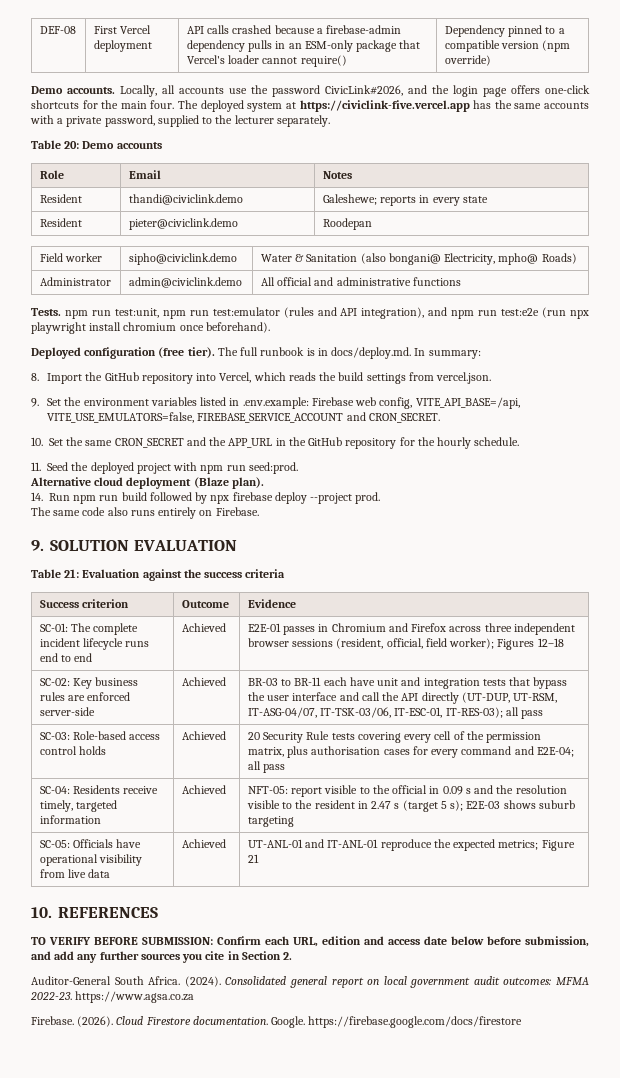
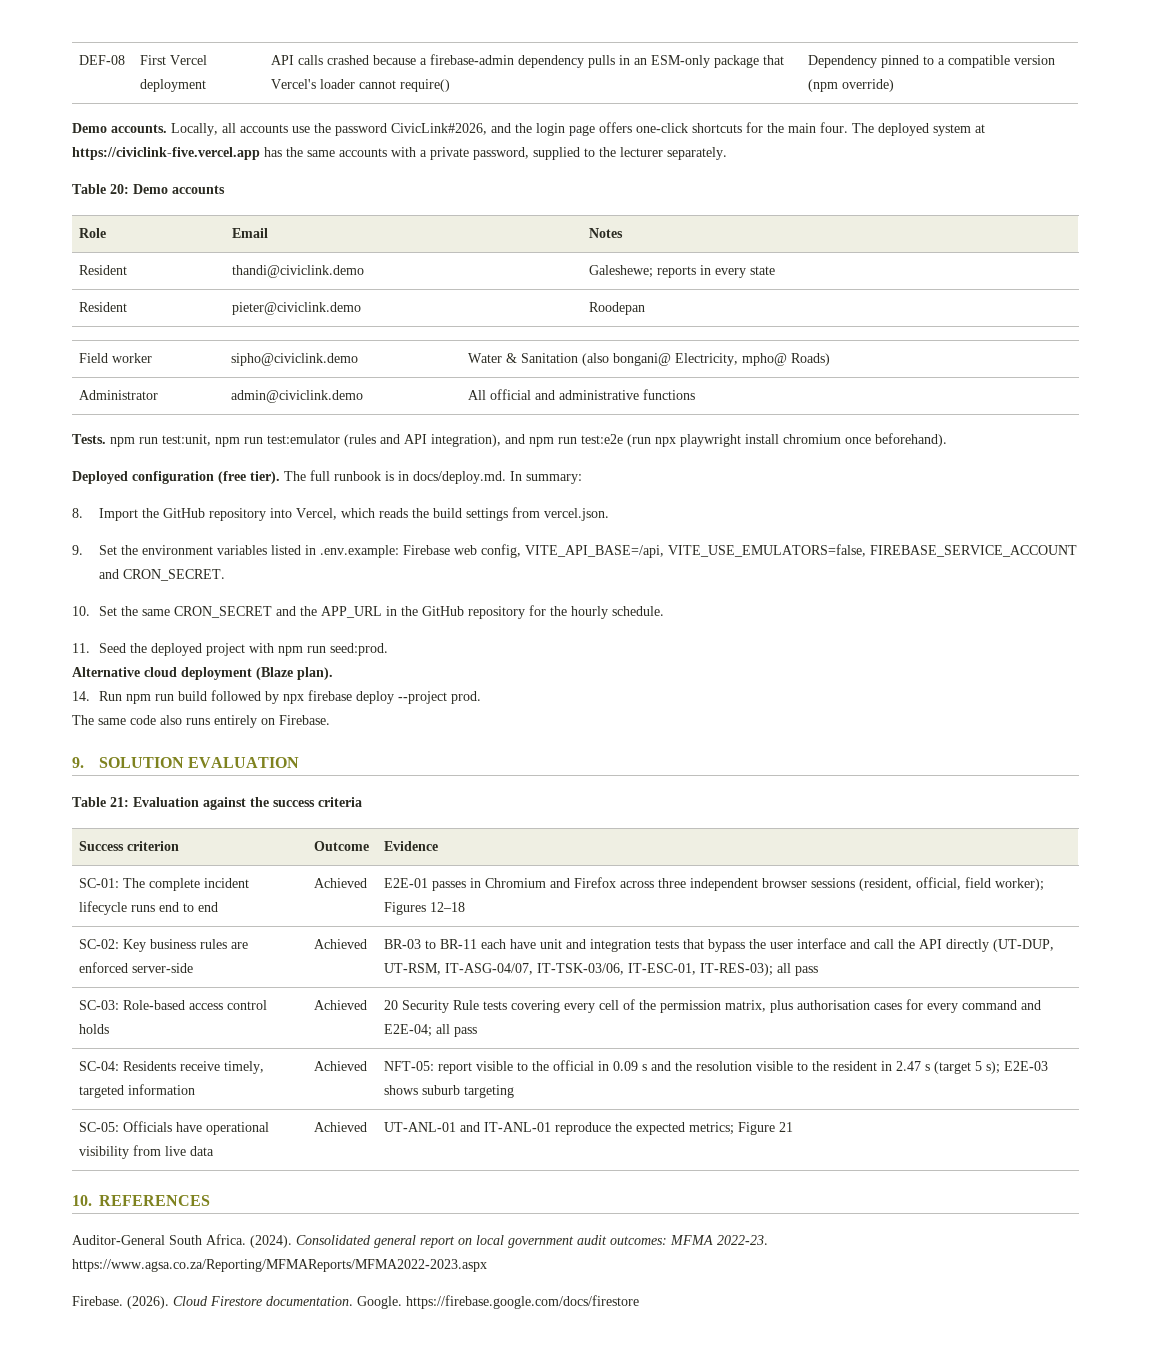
[31,936,589,947] [31,951,293,963] // TO VERIFY BEFORE SUBMISSION: Confirm each URL, edition and access date below before submission, and add any further sources you cite in Section 2. -> (210, 1200) none
[75,991,195,1003] https://www.agsa.co.za -> [72,1259,487,1272] https://www.agsa.co.za/Reporting/MFMAReports/MFMA2022-2023.aspx

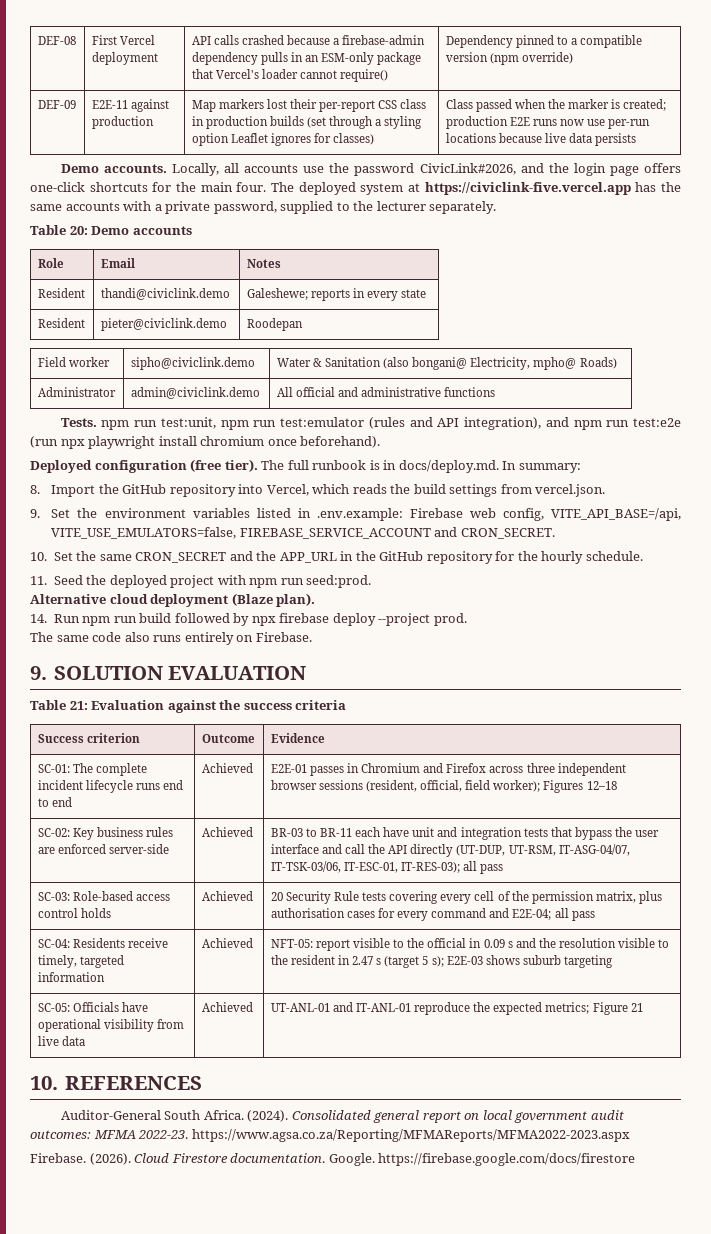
(895, 85) none -> [37,100,76,109] [91,99,169,112] [91,116,154,129] [191,99,427,112] [191,116,423,129] [191,133,375,146] [445,99,667,112] [445,116,651,129] [445,133,637,146] // DEF-09 | E2E-11 against production | Map markers lost their per-report CSS class in production builds (set through a styling option Leaflet ignores for classes) | Class passed when the marker is created; production E2E runs now use per-run locations because live data persists

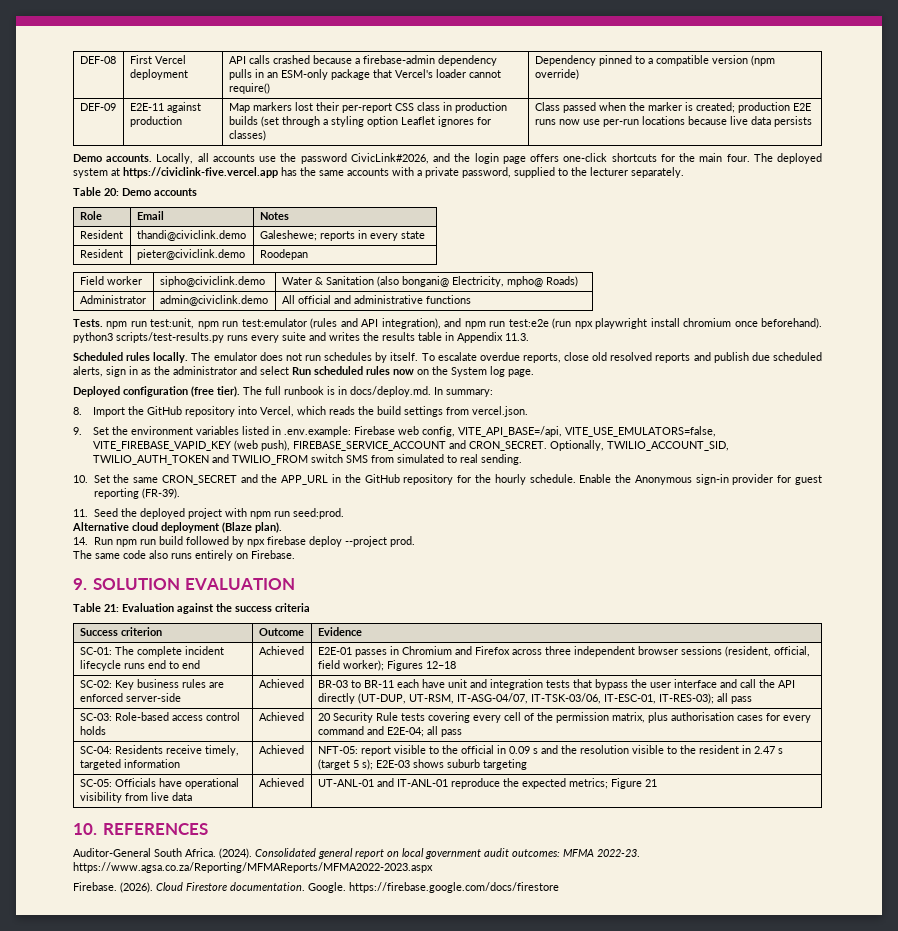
(381, 442) none -> [73,332,529,343] [73,352,822,363] [73,366,534,377] python3 scripts/test-results.py runs every suite and writes the results table in Appendix 11.3. // Scheduled rules locally. The emulator does not run schedules by itself. To escalate overdue reports, close old resolved reports and publish due scheduled alerts, sign in as the administrator and select Run scheduled rules now on the System log page.
(237, 533) none -> [93,440,291,451] VITE_FIREBASE_VAPID_KEY (web push),
(555, 533) none -> [550,440,730,451] [93,454,523,465] Optionally, TWILIO_ACCOUNT_SID, TWILIO_AUTH_TOKEN and TWILIO_FROM switch SMS from simulated to real sending.
(643, 556) none -> [579,474,823,485] [93,488,180,499] Enable the Anonymous sign-in provider for guest reporting (FR-39).

